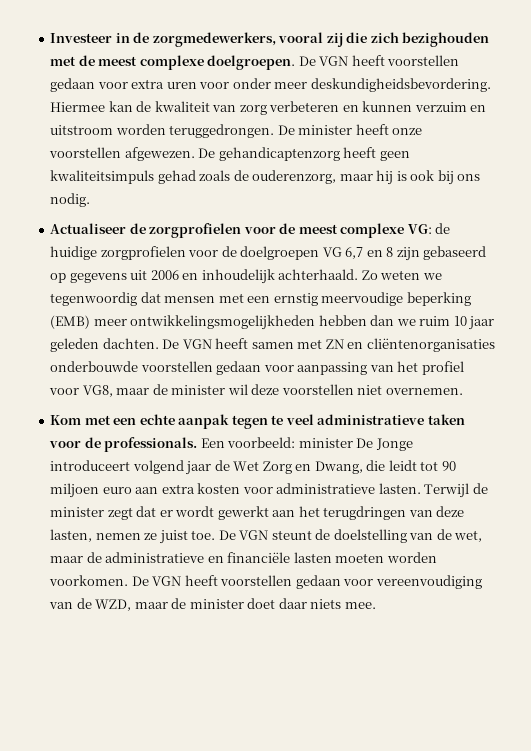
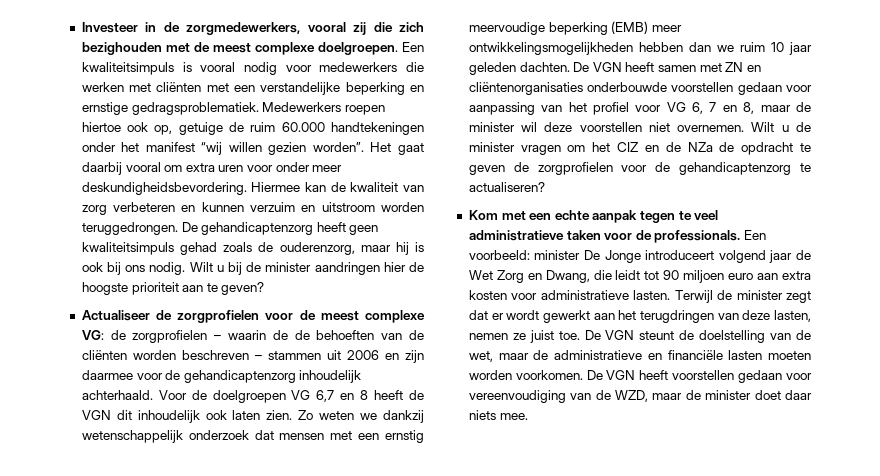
[298,55,460,66] [50,78,128,92] De VGN heeft voorstellen gedaan voor -> [402,42,424,52] [81,62,424,75] [81,82,424,95] [81,102,385,115] [81,122,424,135] [81,142,424,155] [81,162,183,175] Een kwaliteitsimpuls is vooral nodig voor medewerkers die werken met cliënten met een verstandelijke beperking en ernstige gedragsproblematiek. Medewerkers roepen hiertoe ook op, getuige de ruim 60.000 handtekeningen onder het manifest “wij willen gezien worden”. Het gaat daarbij vooral om
[298,124,423,135] [49,147,216,161] minister heeft onze voorstellen afgewezen. De -> (198, 227) none
(91, 200) none -> [189,262,424,275] [81,282,265,295] Wilt u bij de minister aandringen hier de hoogste prioriteit aan te geven?
[50,246,219,260] huidige zorgprofielen voor -> [132,330,424,343] [81,350,424,363] [81,370,362,383] [81,390,187,400] zorgprofielen – waarin de de behoeften van de cliënten worden beschreven – stammen uit 2006 en zijn daarmee voor de gehandicaptenzorg inhoudelijk achterhaald. Voor
[396,246,487,261] [50,269,442,284] [50,292,138,306] zijn gebaseerd op gegevens uit 2006 en inhoudelijk achterhaald. Zo weten we tegenwoordig -> [374,390,425,400] [81,410,425,423] [81,430,249,443] heeft de VGN dit inhoudelijk ook laten zien. Zo weten we dankzij wetenschappelijk onderzoek
[82,385,113,397] VG8, -> [666,102,755,114] VG 6, 7 en 8,
(463, 391) none -> [751,122,811,132] [468,142,811,155] [468,162,811,175] [468,182,545,192] Wilt u de minister vragen om het CIZ en de NZa de opdracht te geven de zorgprofielen voor de gehandicaptenzorg te actualiseren?

